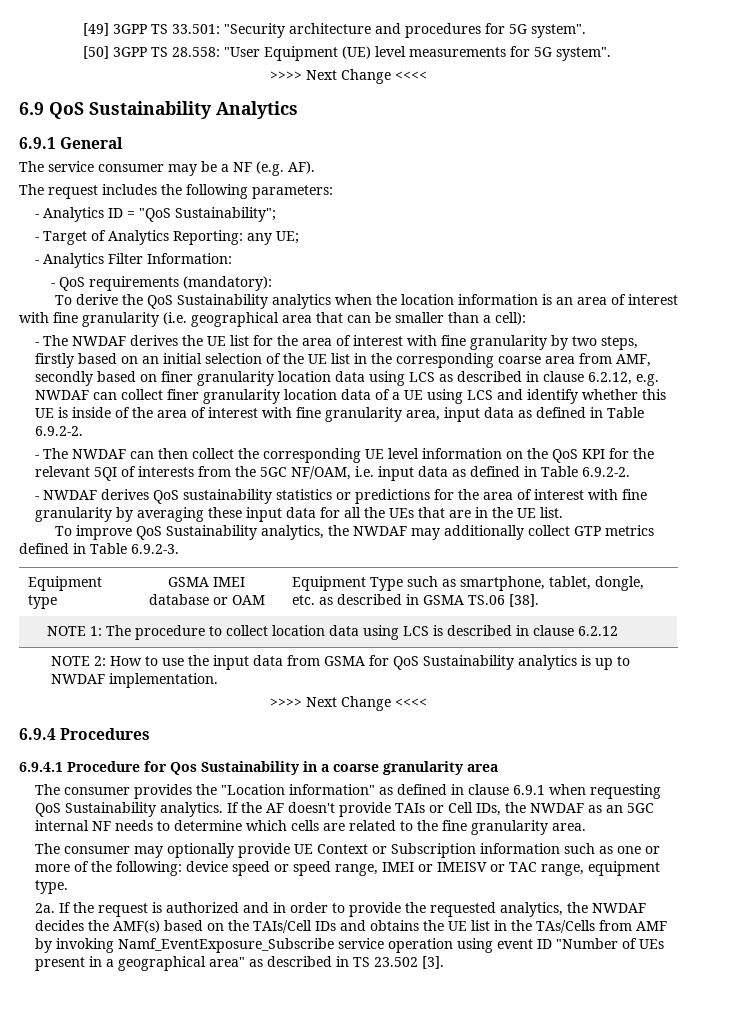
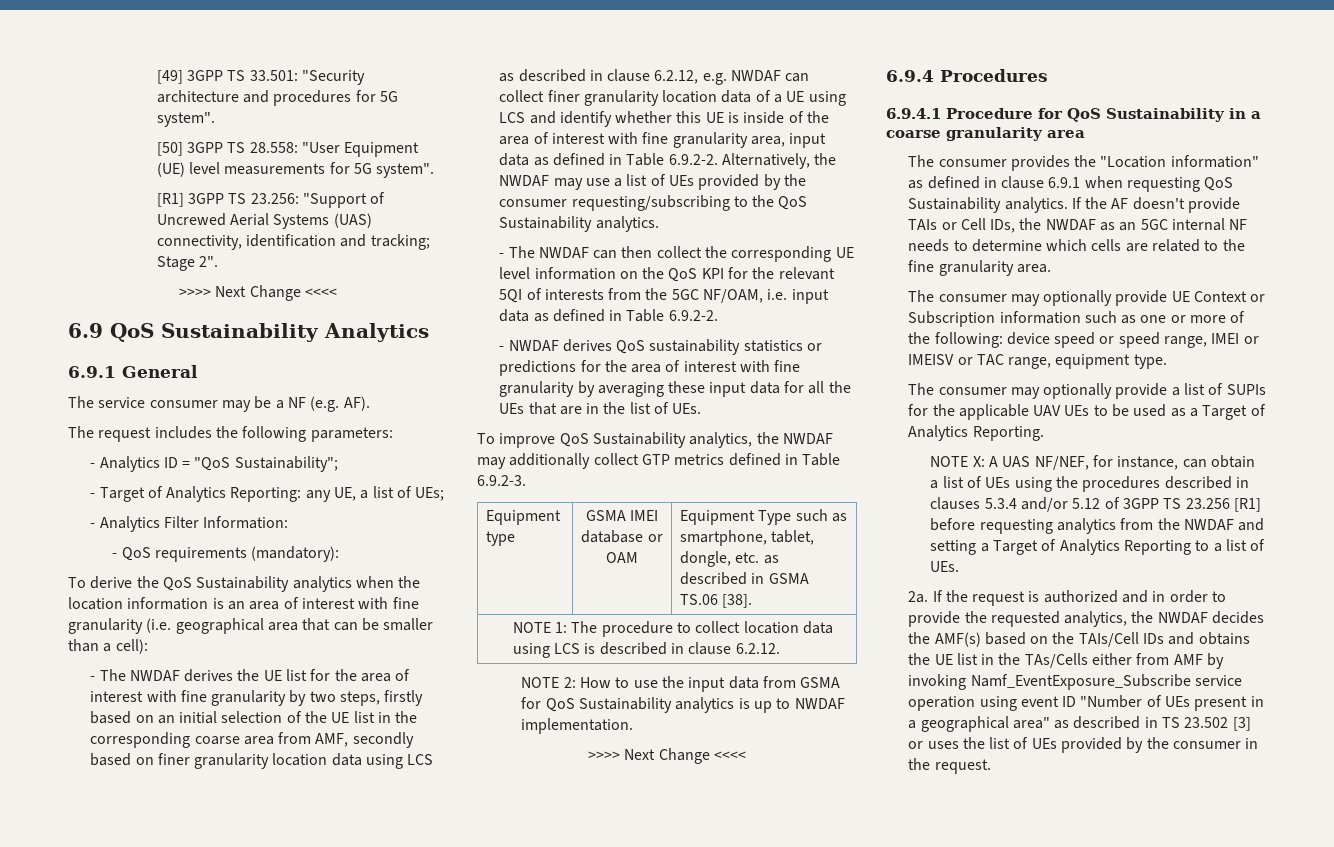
(611, 54) none -> [156,192,386,208] [156,213,372,229] [156,234,430,250] [156,256,219,271] // [R1] 3GPP TS 23.256: "Support of Uncrewed Aerial Systems (UAS) connectivity, identification and tracking; Stage 2".
[275,231,299,244] UE; -> [334,486,445,501] UE, a list of UEs;
(83, 431) none -> [722,153,837,169] [499,174,807,190] [499,195,808,211] [499,216,659,232] Alternatively, the NWDAF may use a list of UEs provided by the consumer requesting/subscribing to the QoS Sustainability analytics.
[516,507,563,518] UE list. -> [629,402,702,414] list of UEs.
[578,626,619,636] 6.2.12 -> [735,643,780,654] 6.2.12.
[170,762,197,775] Qos -> [1067,108,1101,122] QoS
(68, 887) none -> [908,383,1266,399] [908,404,1266,420] [908,425,1044,441] [930,455,1255,470] [930,476,1249,492] [930,497,1261,512] [930,518,1265,534] [930,539,1266,555] [930,561,960,572] // The consumer may optionally provide a list of SUPIs for the applicable UAV UEs to be used as a Target of Analytics Reporting. // NOTE X: A UAS NF/NEF, for instance, can obtain a list of UEs using the procedures described in clauses 5.3.4 and/or 5.12 of 3GPP TS 23.256 [R1] before requesting analytics from the NWDAF and setting a Target of Analytics Reporting to a list of UEs.
(595, 926) none -> [1092,653,1133,665] either
[421,956,444,969] [3]. -> [1232,717,1251,731] [908,737,1259,753] [908,758,991,774] [3] or uses the list of UEs provided by the consumer in the request.

